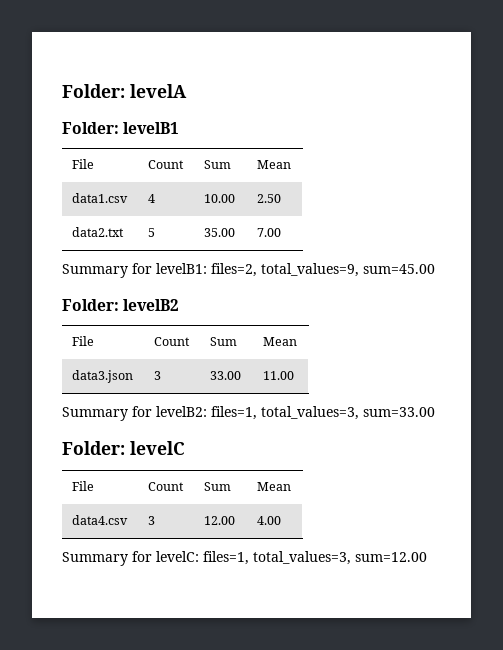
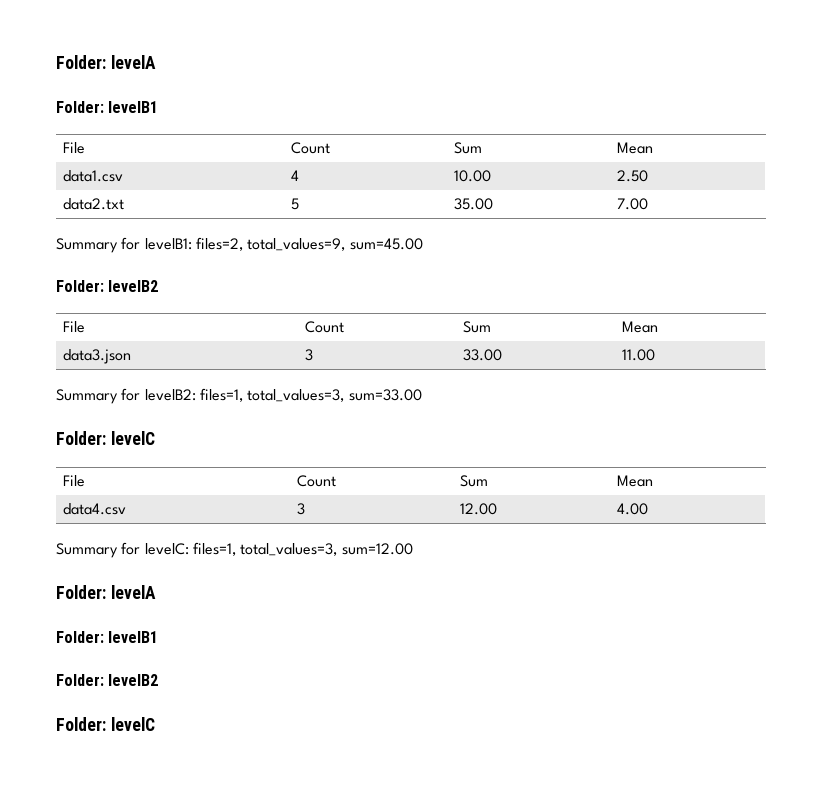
(427, 557) none -> [56,585,156,599] [56,631,159,643] [56,674,159,686] [56,717,155,731] // Folder: levelA // Folder: levelB1 // Folder: levelB2 // Folder: levelC

